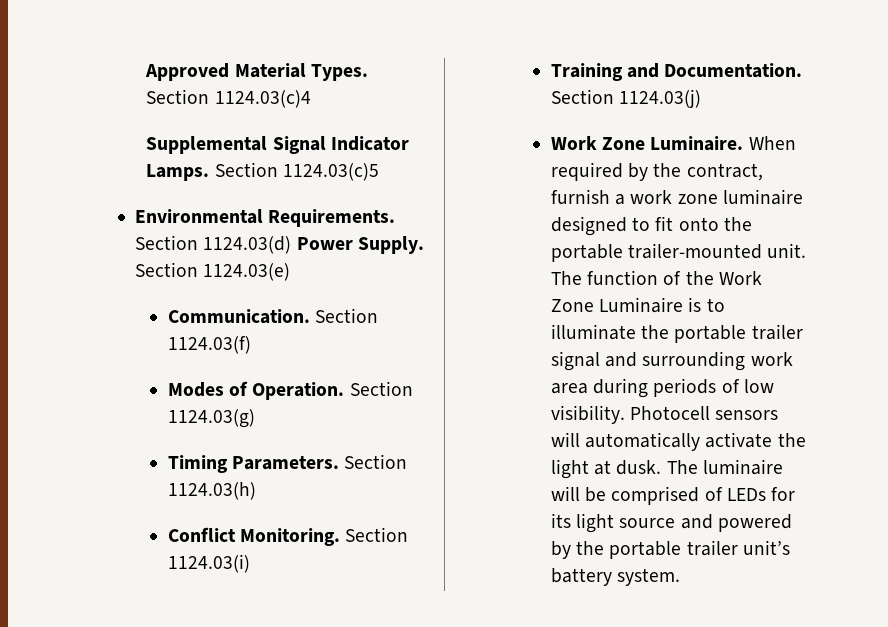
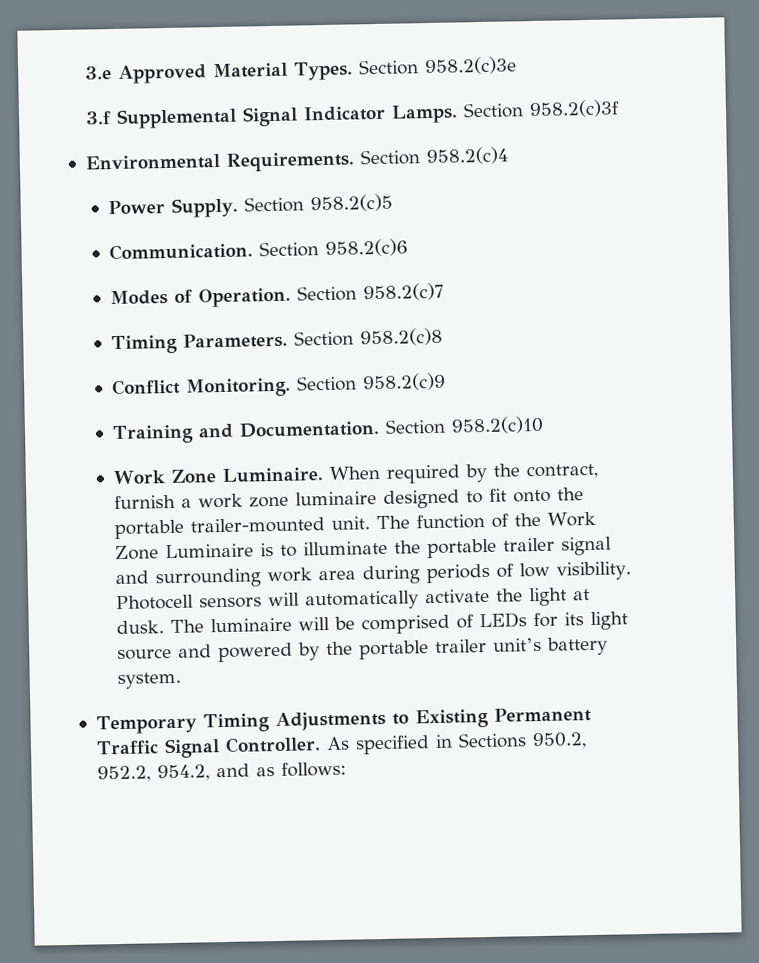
(145, 72) none -> [84,66,112,80] 3.e
[214,90,311,108] 1124.03(c)4 // -> [423,56,517,76] [84,111,112,125] 958.2(c)3e // 3.f
[282,163,379,181] 1124.03(c)5 -> [528,99,620,119] 958.2(c)3f
[203,236,292,254] 1124.03(d) -> [425,146,508,166] 958.2(c)4 //
[203,263,291,281] 1124.03(e) -> [309,193,393,213] 958.2(c)5
[167,336,251,354] 1124.03(f) -> [324,238,408,258] 958.2(c)6
[167,409,255,428] 1124.03(g) -> [362,282,444,302] 958.2(c)7
[167,482,256,500] 1124.03(h) -> [359,327,443,347] 958.2(c)8
[167,554,250,573] 1124.03(i) -> [361,372,446,392] 958.2(c)9
[619,89,702,108] 1124.03(j) -> [450,415,544,435] 958.2(c)10
(681, 577) none -> [95,707,592,735] [95,732,587,759] [96,761,347,783] // Temporary Timing Adjustments to Existing Permanent Traffic Signal Controller. As specified in Sections 950.2, 952.2, 954.2, and as follows:

